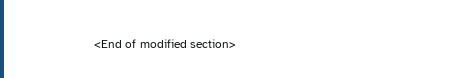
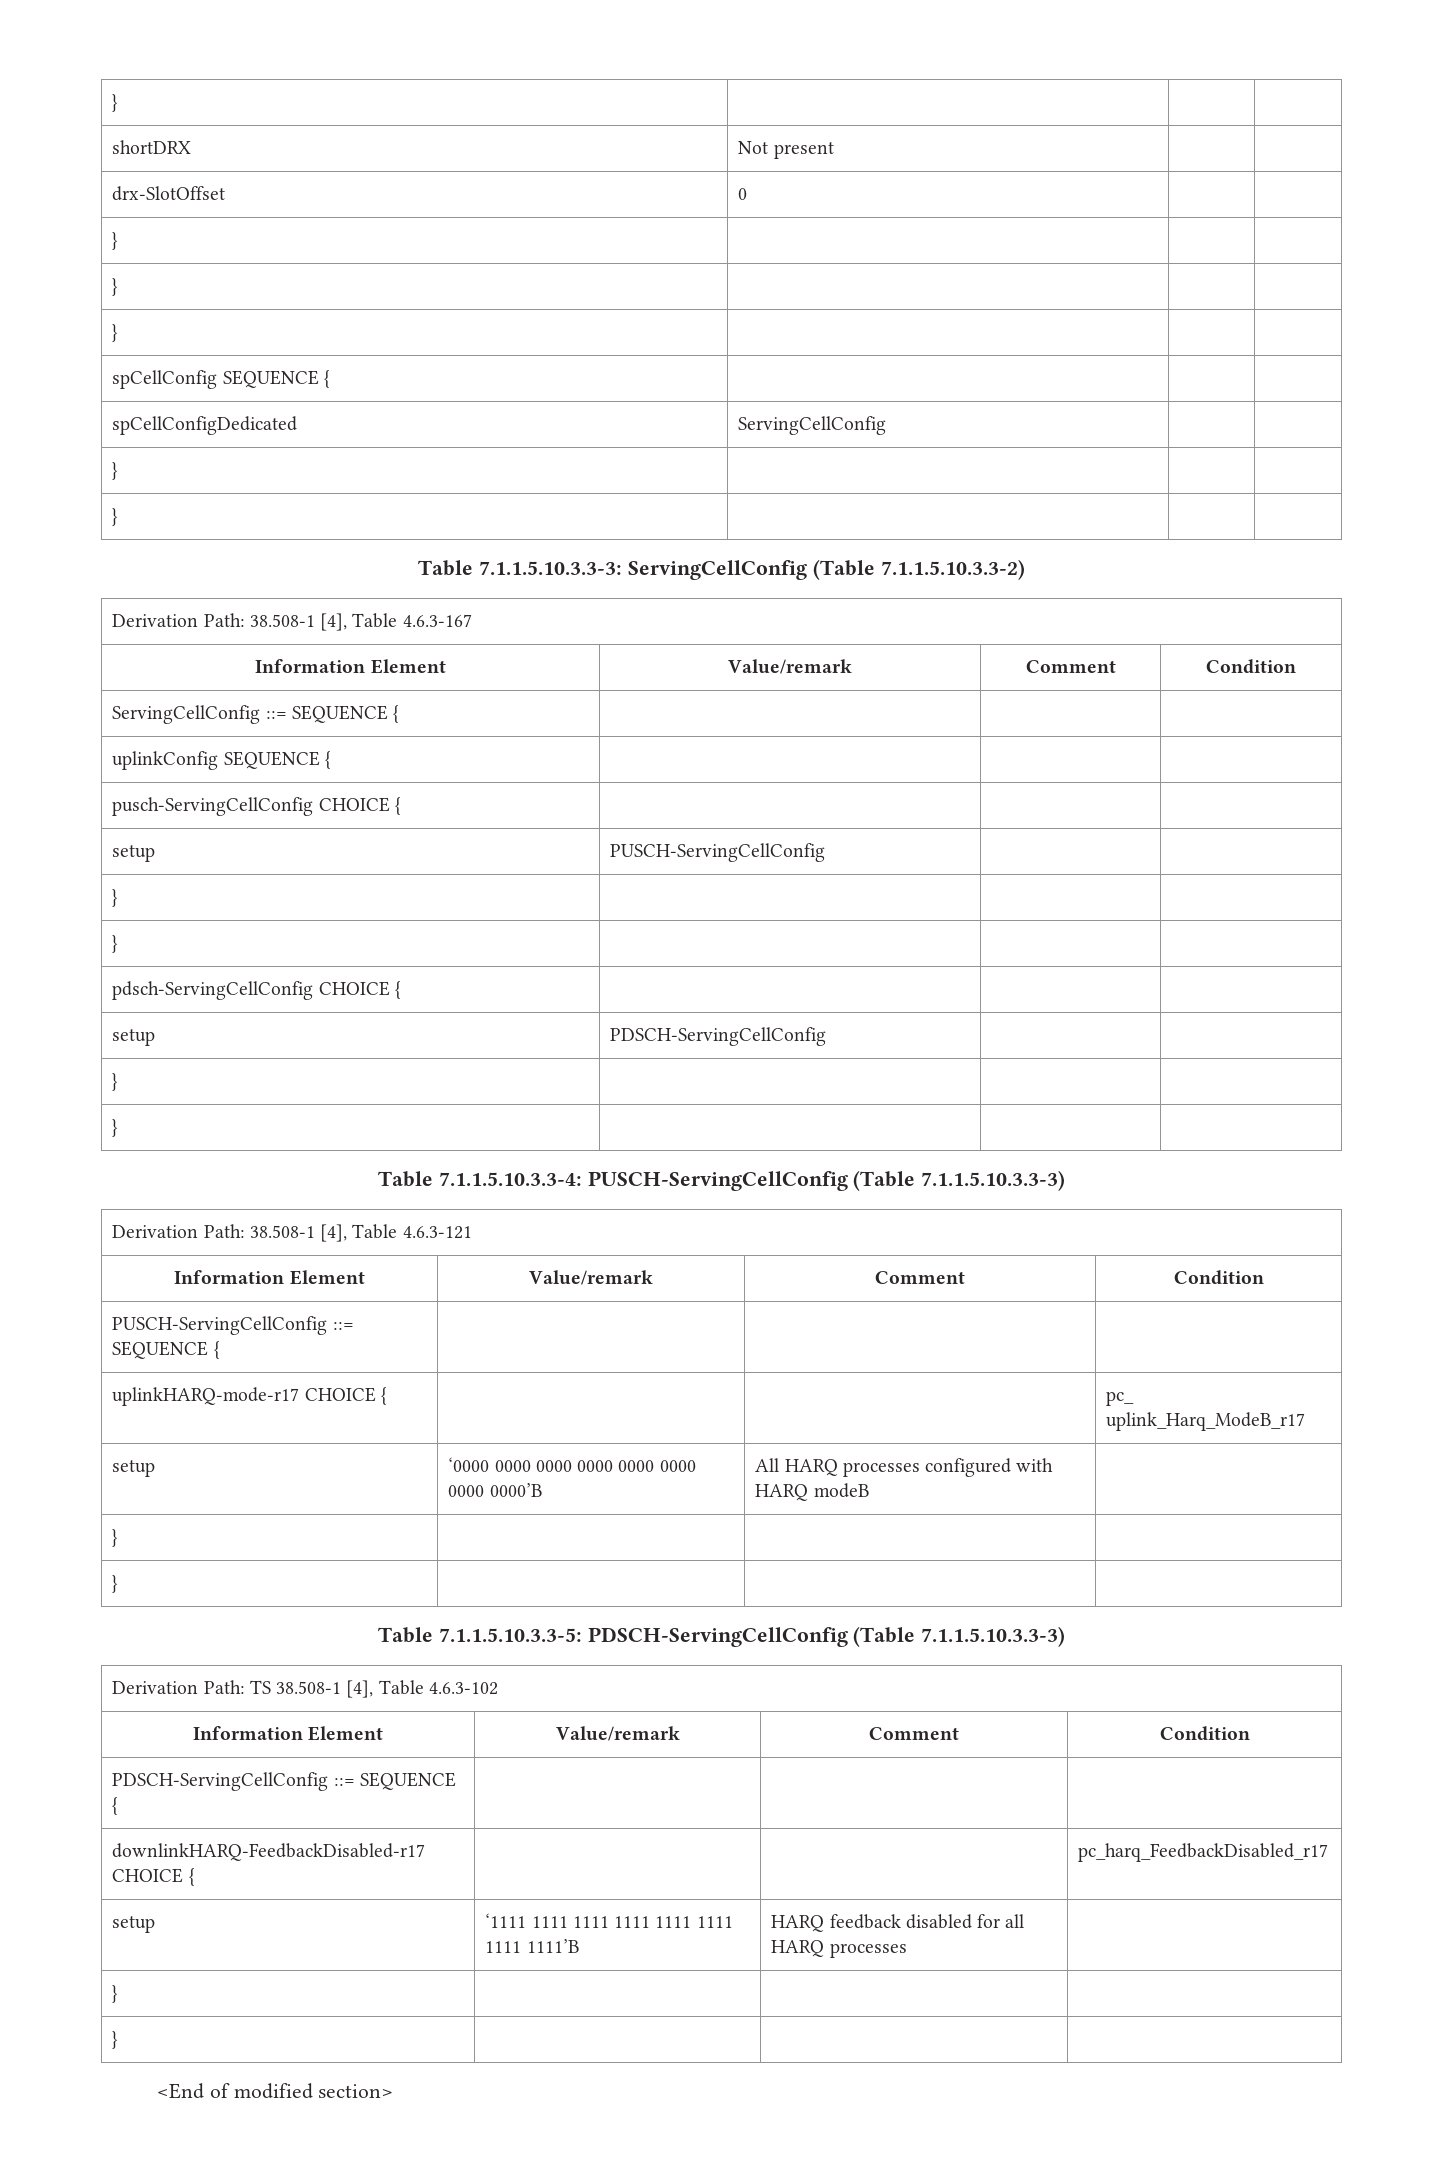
(94, 44) none -> [112,94,119,112] [112,140,192,154] [738,141,834,159] [112,186,226,201] [738,188,748,200] [112,232,119,250] [112,278,119,296] [112,324,119,342] [112,370,330,389] [112,416,298,435] [738,416,887,435] [112,462,119,480] [112,508,119,526] [418,559,1025,580] [112,613,472,631] [255,659,446,674] [728,659,852,674] [1025,660,1116,673] [1206,659,1296,674] [112,705,400,724] [112,751,331,770] [112,797,401,816] [112,845,156,862] [610,843,826,862] [112,889,119,907] [112,935,119,953] [112,981,401,1000] [112,1029,156,1046] [610,1027,827,1046] [112,1073,119,1091] [112,1119,119,1137] [377,1170,1066,1191] [112,1224,472,1242] [174,1270,365,1285] [529,1270,653,1285] [875,1271,965,1284] [1173,1270,1264,1285] [112,1316,354,1335] [112,1341,220,1359] [112,1387,387,1406] [1106,1391,1135,1406] [1106,1412,1306,1431] [112,1460,156,1477] [448,1457,696,1472] [448,1483,542,1497] [755,1458,1054,1477] [755,1483,869,1501] [112,1529,119,1547] [112,1575,119,1593] [377,1626,1066,1647] [112,1680,498,1698] [192,1726,384,1741] [555,1726,680,1741] [869,1727,959,1740] [1159,1726,1250,1741] [112,1772,456,1791] [112,1797,119,1815] [112,1843,426,1861] [112,1868,195,1886] [1078,1843,1329,1862] [112,1916,156,1933] [485,1913,733,1928] [485,1939,579,1953] [771,1914,1025,1932] [771,1940,907,1958] [112,1985,119,2003] [112,2031,119,2049] } | | | // shortDRX | Not present | | // drx-SlotOffset | 0 | | // } | | | // } | | | // } | | | // spCellConfig SEQUENCE { | | | // spCellConfigDedicated | ServingCellConfig | | // } | | | // } | | | // Table 7.1.1.5.10.3.3-3: ServingCellConfig (Table 7.1.1.5.10.3.3-2) // Derivation Path: 38.508-1 [4], Table 4.6.3-167 // Information Element | Value/remark | Comment | Condition // ServingCellConfig ::= SEQUENCE { | | | // uplinkConfig SEQUENCE { | | | // pusch-ServingCellConfig CHOICE { | | | // setup | PUSCH-ServingCellConfig | | // } | | | // } | | | // pdsch-ServingCellConfig CHOICE { | | | // setup | PDSCH-ServingCellConfig | | // } | | | // } | | | // Table 7.1.1.5.10.3.3-4: PUSCH-ServingCellConfig (Table 7.1.1.5.10.3.3-3) // Derivation Path: 38.508-1 [4], Table 4.6.3-121 // Information Element | Value/remark | Comment | Condition // PUSCH-ServingCellConfig ::= SEQUENCE { | | | // uplinkHARQ-mode-r17 CHOICE { | | | pc_ uplink_Harq_ModeB_r17 // setup | ‘0000 0000 0000 0000 0000 0000 0000 0000’B | All HARQ processes configured with HARQ modeB | // } | | | // } | | | // Table 7.1.1.5.10.3.3-5: PDSCH-ServingCellConfig (Table 7.1.1.5.10.3.3-3) // Derivation Path: TS 38.508-1 [4], Table 4.6.3-102 // Information Element | Value/remark | Comment | Condition // PDSCH-ServingCellConfig ::= SEQUENCE { | | | // downlinkHARQ-FeedbackDisabled-r17 CHOICE { | | | pc_harq_FeedbackDisabled_r17 // setup | ‘1111 1111 1111 1111 1111 1111 1111 1111’B | HARQ feedback disabled for all HARQ processes | // } | | | // } | | | //

